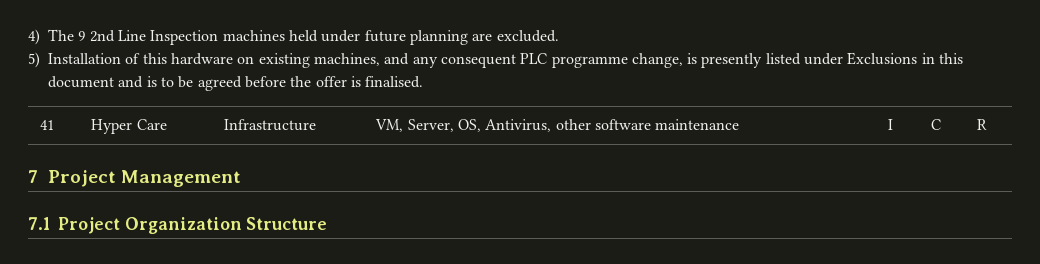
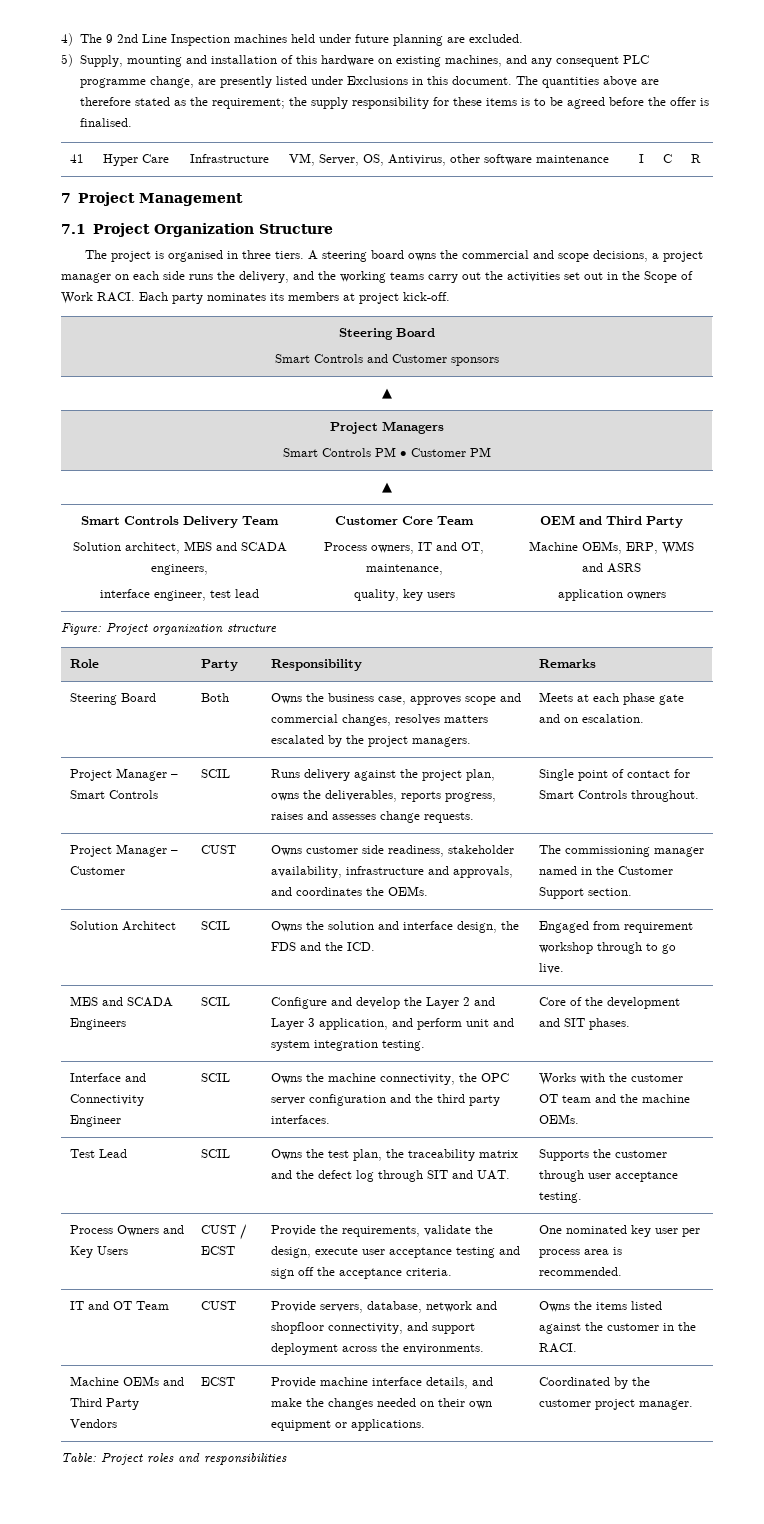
[48,53,121,64] Installation -> [79,55,277,67] Supply, mounting and installation
[687,53,698,64] is -> [197,79,216,85] are
[48,76,144,88] document and -> [451,76,659,88] [79,97,517,109] document. The quantities above are therefore stated as the requirement; the supply responsibility for these items
(328, 223) none -> [85,250,704,262] [61,271,693,283] [61,292,450,304] [339,328,435,340] [275,354,499,366] [382,388,392,399] [330,421,444,434] [283,447,491,457] [382,482,392,493] [81,516,279,528] [72,541,287,554] [151,564,208,575] [100,589,259,601] [335,516,474,525] [324,542,484,554] [365,564,443,575] [353,589,455,601] [540,515,683,528] [529,541,694,554] [582,563,641,573] [557,589,666,601] [61,623,277,635] [69,659,99,668] [200,659,238,671] [270,659,362,671] [538,659,596,668] [69,693,156,705] [200,693,229,702] [270,693,521,705] [270,714,488,726] [270,735,471,747] [538,692,684,705] [538,714,644,723] [69,768,178,781] [69,790,158,799] [200,769,230,778] [270,769,495,781] [270,790,496,802] [270,811,474,823] [538,769,690,781] [538,790,699,802] [69,844,178,857] [69,866,125,875] [200,845,236,854] [270,845,514,857] [270,866,513,878] [270,886,428,896] [538,845,704,857] [538,866,673,875] [538,887,632,899] [69,921,176,931] [200,921,230,930] [270,921,519,933] [270,942,375,951] [538,921,693,933] [538,942,676,954] [538,963,564,974] [69,996,173,1007] [69,1018,126,1030] [200,997,230,1006] [270,997,495,1009] [270,1018,514,1030] [270,1040,425,1051] [538,997,680,1009] [538,1018,630,1030] [69,1073,146,1082] [69,1094,144,1106] [69,1115,121,1127] [200,1073,230,1082] [270,1073,509,1085] [270,1094,500,1106] [270,1115,330,1124] [538,1073,683,1085] [538,1094,690,1103] [538,1114,579,1124] [69,1149,127,1158] [200,1149,230,1158] [270,1149,518,1161] [270,1170,510,1182] [538,1149,667,1161] [538,1170,678,1182] [538,1192,582,1203] [69,1225,184,1236] [69,1246,128,1258] [200,1224,247,1240] [200,1246,235,1255] [270,1225,493,1237] [270,1246,520,1258] [270,1267,452,1279] [538,1225,700,1237] [538,1247,622,1258] [538,1267,622,1276] [69,1301,169,1310] [200,1301,236,1310] [270,1301,497,1313] [270,1322,475,1334] [270,1343,484,1355] [538,1301,662,1312] [538,1322,696,1334] [538,1343,577,1353] [69,1376,184,1386] [69,1398,139,1410] [69,1419,117,1428] [200,1377,235,1386] [270,1377,493,1389] [270,1398,492,1410] [270,1419,425,1431] [538,1377,650,1389] [538,1399,693,1410] [61,1453,287,1465] // The project is organised in three tiers. A steering board owns the commercial and scope decisions, a project manager on each side runs the delivery, and the working teams carry out the activities set out in the Scope of Work RACI. Each party nominates its members at project kick‑off. // Steering Board // Smart Controls and Customer sponsors // ▲ // Project Managers // Smart Controls PM • Customer PM // ▲ // Smart Controls Delivery Team // Solution architect, MES and SCADA engineers, // interface engineer, test lead | Customer Core Team // Process owners, IT and OT, maintenance, // quality, key users | OEM and Third Party // Machine OEMs, ERP, WMS and ASRS // application owners // Figure: Project organization structure // Role | Party | Responsibility | Remarks // Steering Board | Both | Owns the business case, approves scope and commercial changes, resolves matters escalated by the project managers. | Meets at each phase gate and on escalation. // Project Manager – Smart Controls | SCIL | Runs delivery against the project plan, owns the deliverables, reports progress, raises and assesses change requests. | Single point of contact for Smart Controls throughout. // Project Manager – Customer | CUST | Owns customer side readiness, stakeholder availability, infrastructure and approvals, and coordinates the OEMs. | The commissioning manager named in the Customer Support section. // Solution Architect | SCIL | Owns the solution and interface design, the FDS and the ICD. | Engaged from requirement workshop through to go live. // MES and SCADA Engineers | SCIL | Configure and develop the Layer 2 and Layer 3 application, and perform unit and system integration testing. | Core of the development and SIT phases. // Interface and Connectivity Engineer | SCIL | Owns the machine connectivity, the OPC server configuration and the third party interfaces. | Works with the customer OT team and the machine OEMs. // Test Lead | SCIL | Owns the test plan, the traceability matrix and the defect log through SIT and UAT. | Supports the customer through user acceptance testing. // Process Owners and Key Users | CUST / ECST | Provide the requirements, validate the design, execute user acceptance testing and sign off the acceptance criteria. | One nominated key user per process area is recommended. // IT and OT Team | CUST | Provide servers, database, network and shopfloor connectivity, and support deployment across the environments. | Owns the items listed against the customer in the RACI. // Machine OEMs and Third Party Vendors | ECST | Provide machine interface details, and make the changes needed on their own equipment or applications. | Coordinated by the customer project manager. // Table: Project roles and responsibilities

